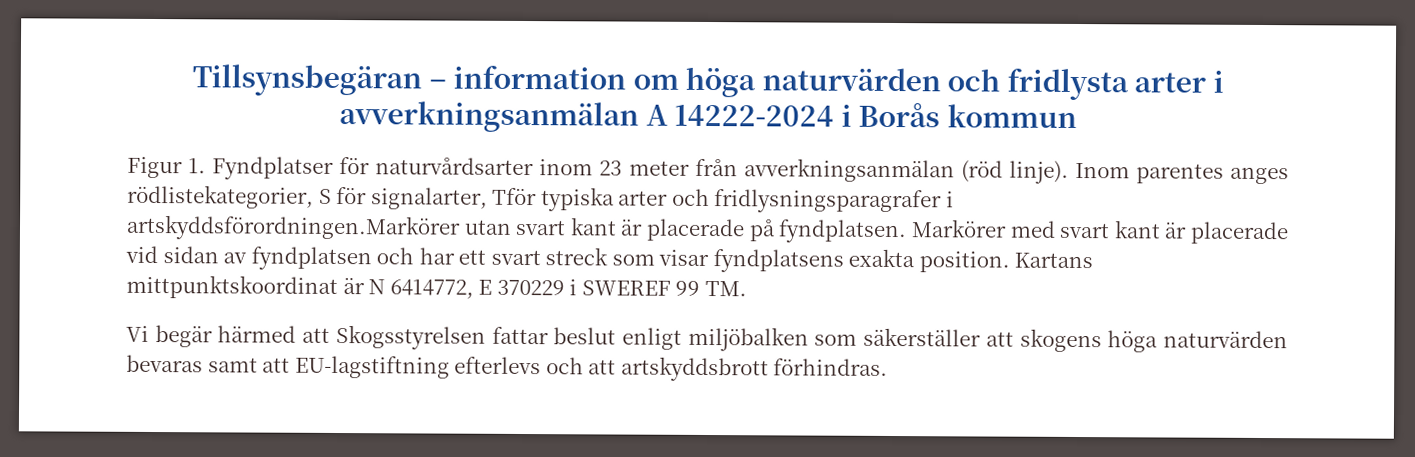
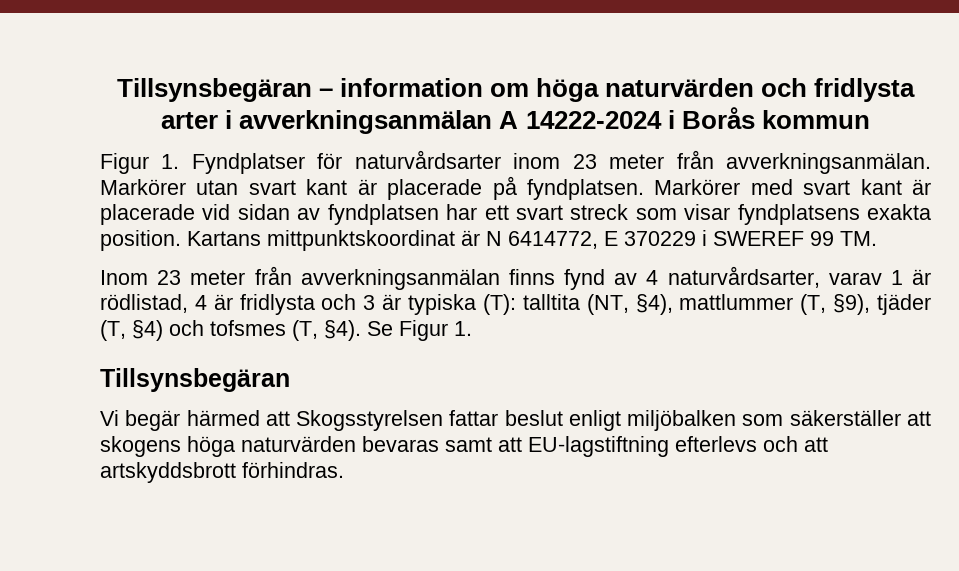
[743,158,1289,185] [127,184,954,214] [126,214,461,241] avverkningsanmälan (röd linje). Inom parentes anges rödlistekategorier, S för signalarter, Tför typiska arter och fridlysningsparagrafer i artskyddsförordningen.Markörer -> [726,153,932,174] [100,179,186,195] avverkningsanmälan. Markörer
[376,247,415,265] och -> (439, 214) none
(747, 288) none -> [100,266,931,290] [100,294,932,315] [100,320,472,341] [100,368,290,392] // Inom 23 meter från avverkningsanmälan finns fynd av 4 naturvårdsarter, varav 1 är rödlistad, 4 är fridlysta och 3 är typiska (T): talltita (NT, §4), mattlummer (T, §9), tjäder (T, §4) och tofsmes (T, §4). Se Figur 1. // Tillsynsbegäran

